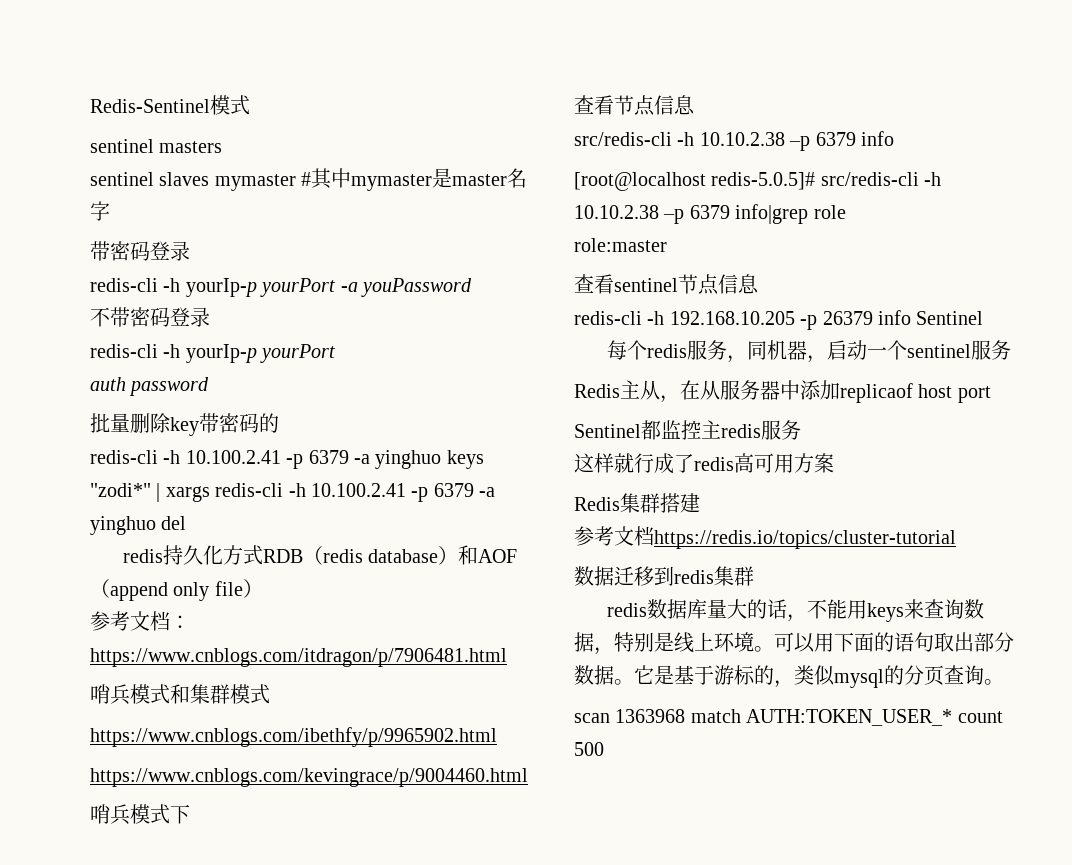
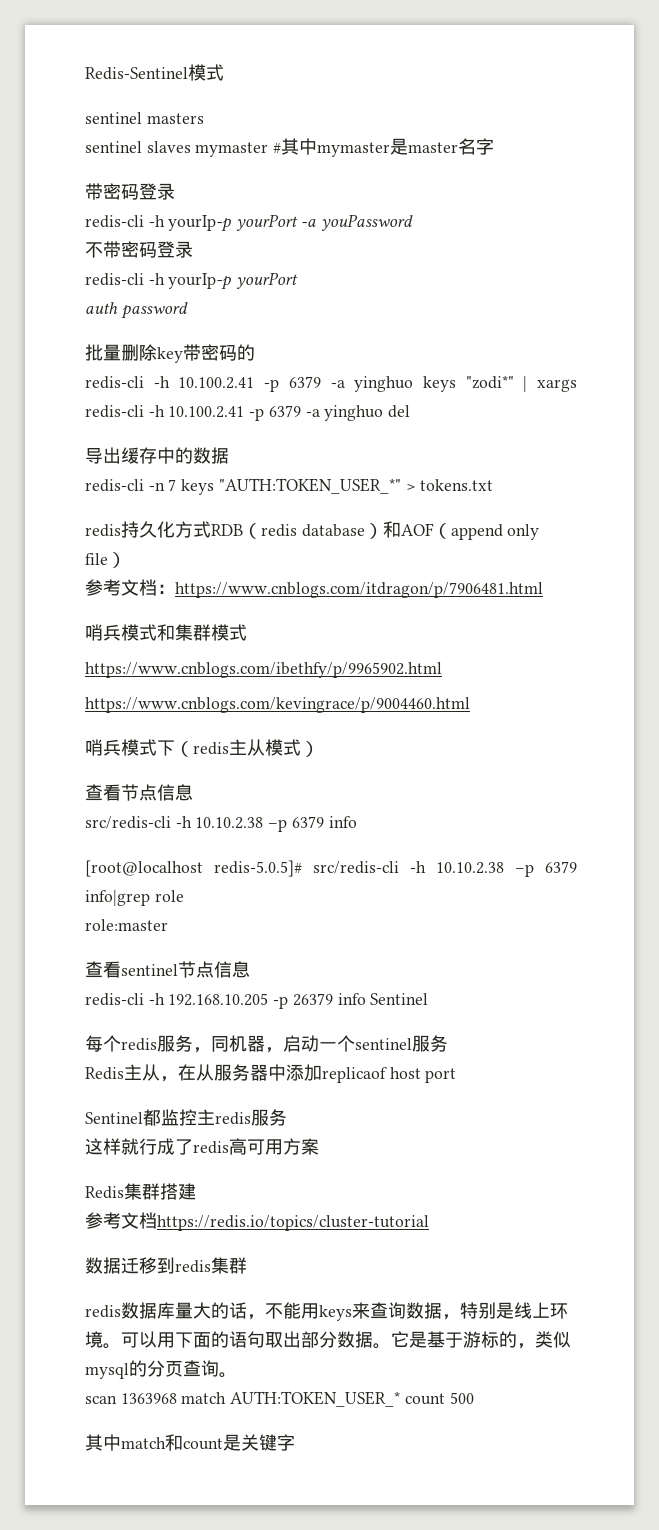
(187, 523) none -> [85,447,229,464] [85,478,494,495] // 导出缓存中的数据 // redis-cli -n 7 keys "AUTH:TOKEN_USER_*" > tokens.txt
(190, 814) none -> [175,739,319,757] （redis主从模式）
(604, 749) none -> [85,1434,295,1451] // 其中match和count是关键字

